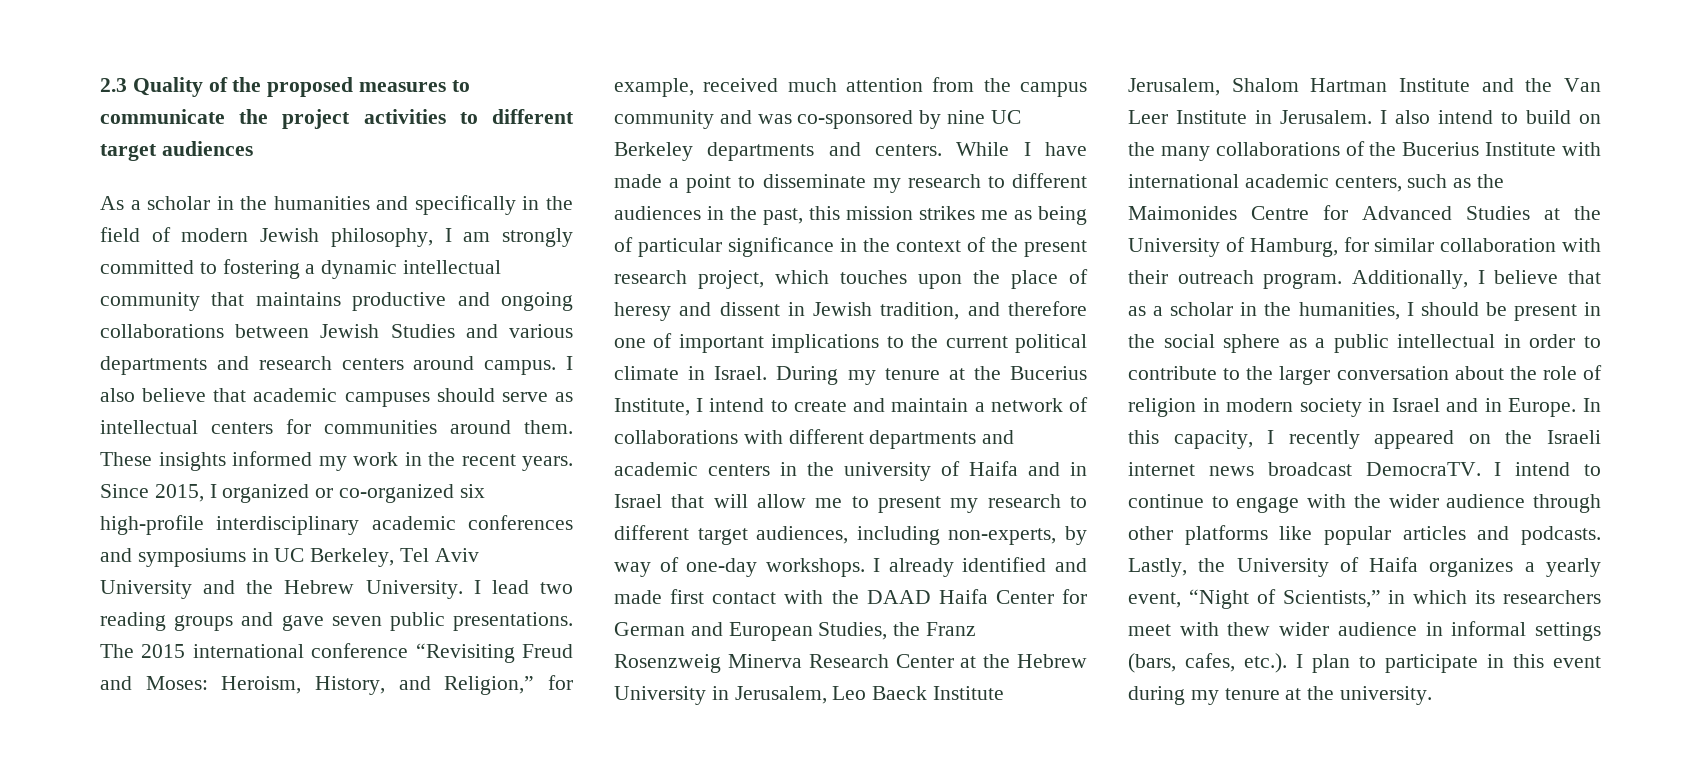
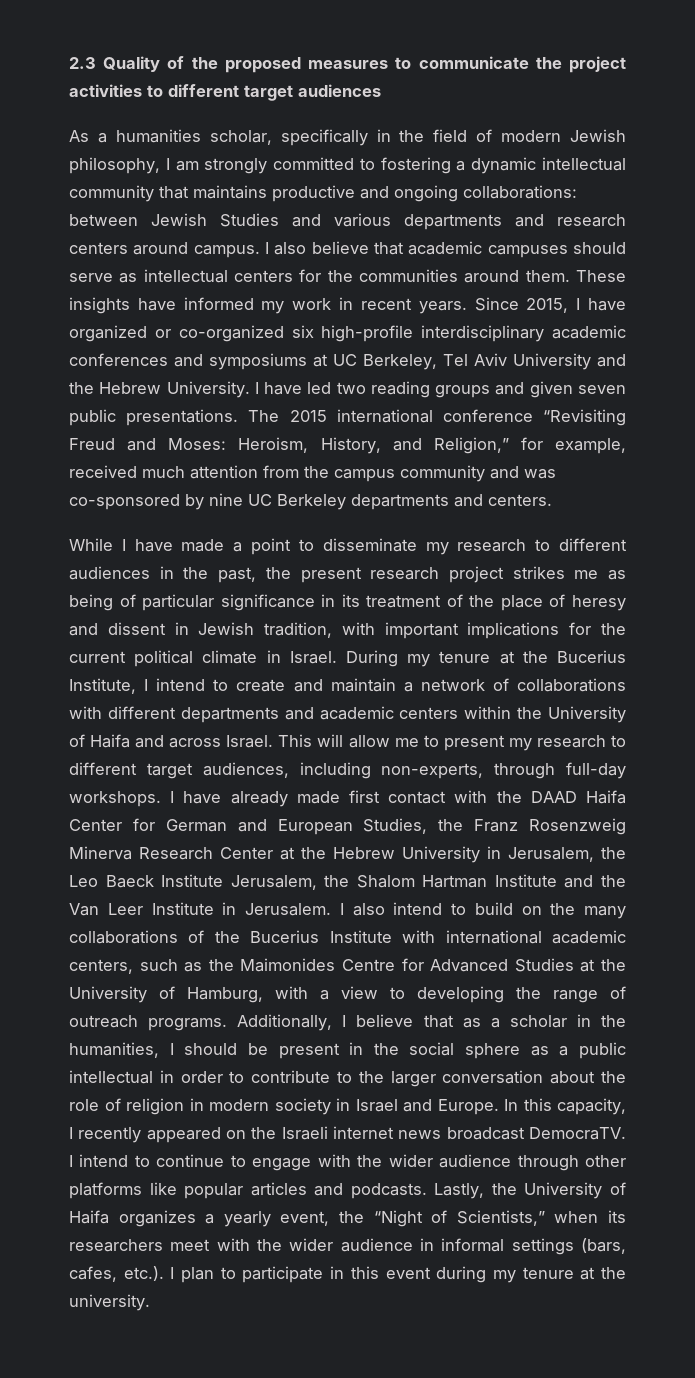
[147,196,409,210] scholar in the humanities and -> [115,129,272,145] humanities scholar,
[100,324,224,338] collaborations -> [463,185,577,199] collaborations:
(311, 426) none -> [327,270,353,282] the
(226, 461) none -> [137,298,176,311] have
[428,452,455,466] the -> (354, 303) none
(217, 491) none -> [588,298,626,311] have
[251,548,269,562] in -> [313,354,328,367] at
[491,580,529,594] lead -> [264,382,332,395] have led
[281,615,324,631] gave -> [529,381,573,398] given
(942, 150) none -> (552, 500) //
[809,206,913,220] this mission -> [265,566,504,583] the present research project
[863,237,1087,257] [614,270,962,289] the context of the present research project, which touches upon -> [341,594,463,608] its treatment of
[967,301,1087,316] [614,333,673,348] and therefore one of -> [341,622,375,635] with
[886,336,904,348] to -> [569,622,592,635] for
[780,461,1087,481] [614,494,705,508] in the university of Haifa and in Israel that -> [464,706,626,723] [69,734,313,748] within the University of Haifa and across Israel. This
[1065,526,1087,545] [614,557,1087,577] by way of one-day workshops. I already identified and -> [494,762,626,779] [69,791,288,807] through full-day workshops. I have already
(827, 695) none -> [601,847,626,859] the
(1220, 87) none -> [324,875,350,887] the
[1343,237,1601,252] [1128,270,1343,289] for similar collaboration with their outreach program. -> [275,986,626,1003] [69,1015,228,1031] with a view to developing the range of outreach programs.
[1484,398,1502,412] in -> (432, 1105) none
(1181, 600) none -> [339,1211,364,1223] the
[1388,590,1468,604] in which -> [554,1211,599,1223] when
[1227,622,1271,636] thew -> [257,1239,282,1251] the

